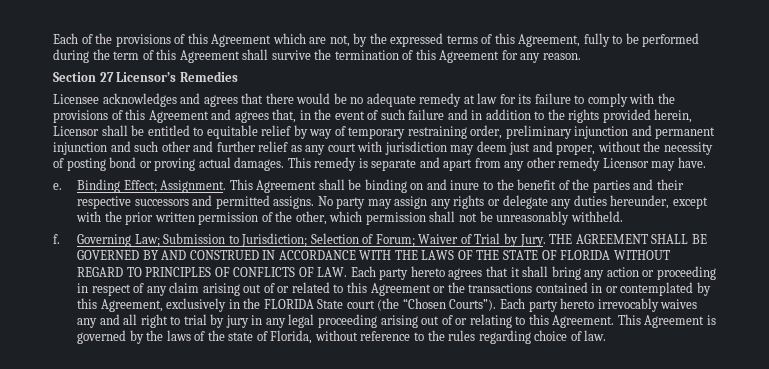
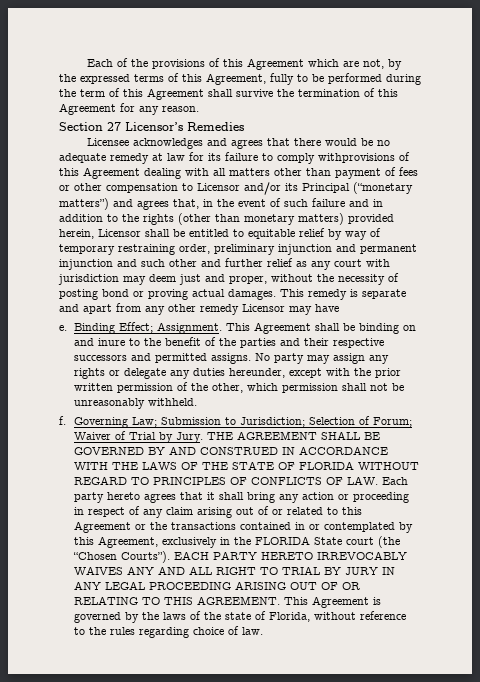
[629,93,675,104] [53,109,209,123] with the provisions of this Agreement -> [318,152,410,163] [59,167,418,179] [59,182,413,195] [59,198,109,210] withprovisions of this Agreement dealing with all matters other than payment of fees or other compensation to Licensor and/or its Principal (“monetary matters”)
(600, 116) none -> [178,213,344,225] (other than monetary matters)
[677,157,706,168] have. -> [315,304,339,312] have
[499,298,698,312] [77,314,615,328] Each party hereto irrevocably waives any and all right to trial by jury in any legal proceeding arising out of or relating to this Agreement. -> [174,551,408,560] [74,566,396,575] [74,581,361,590] [74,596,281,605] EACH PARTY HERETO IRREVOCABLY WAIVES ANY AND ALL RIGHT TO TRIAL BY JURY IN ANY LEGAL PROCEEDING ARISING OUT OF OR RELATING TO THIS AGREEMENT.

